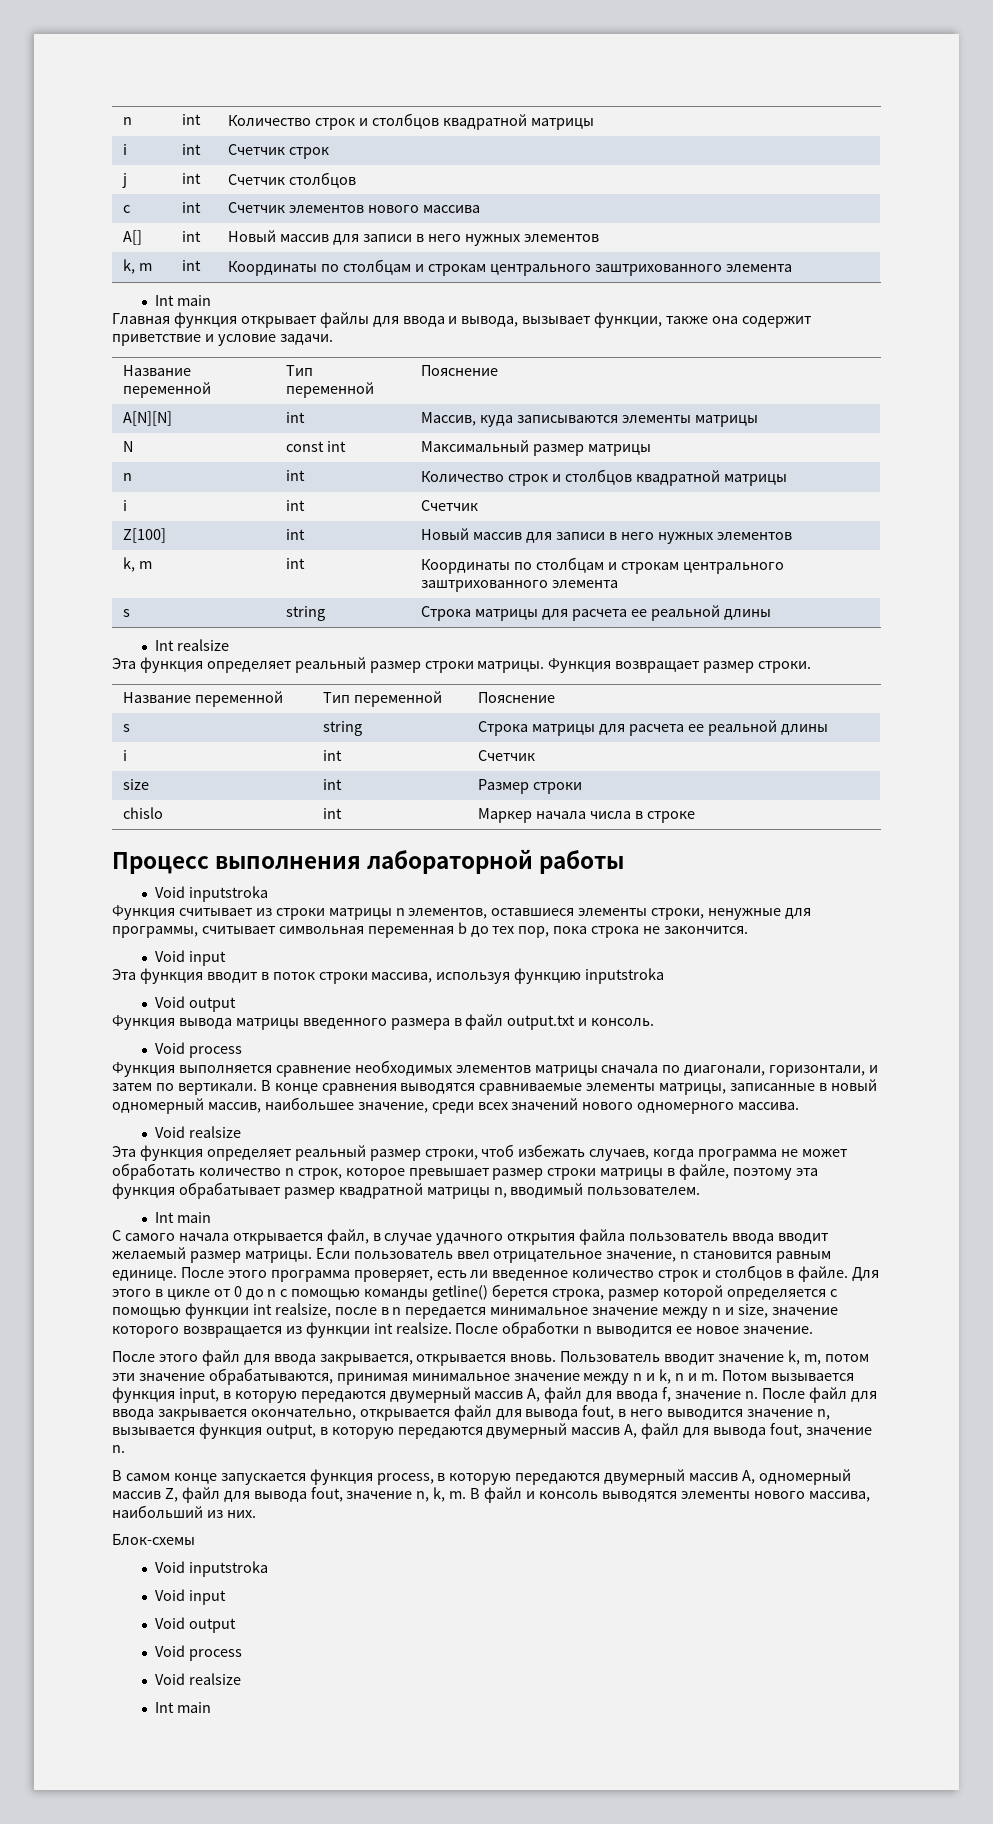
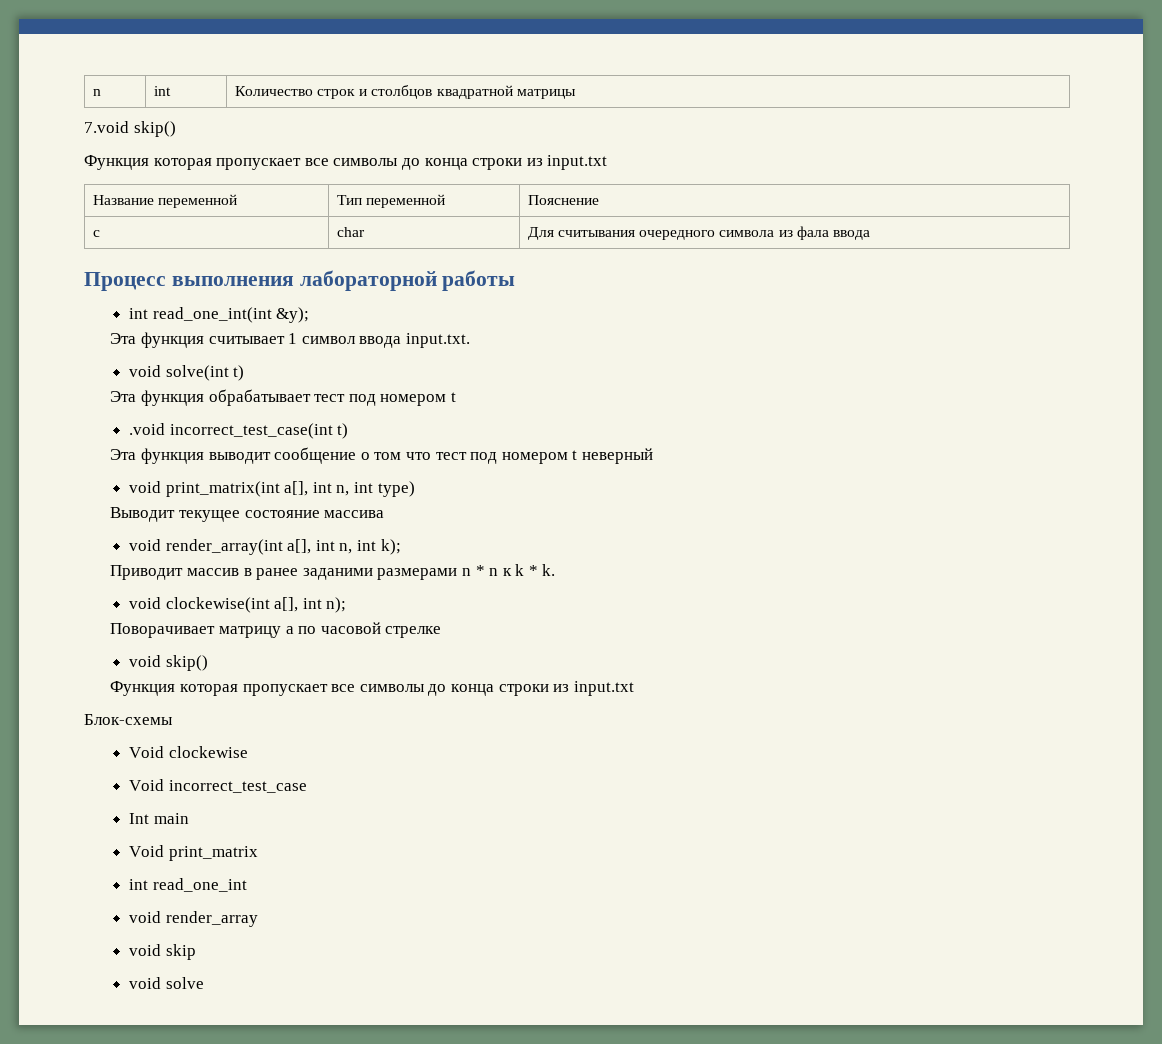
[123,117,133,125] [182,114,202,125] [228,113,594,130] [123,144,128,155] [182,144,202,155] [228,144,330,159] [122,173,128,188] [182,173,202,184] [228,172,357,188] [123,205,131,213] [182,202,202,213] [228,202,480,213] [123,230,143,245] [182,231,202,242] [228,230,599,246] [123,259,153,274] [182,260,202,271] [228,259,792,276] [155,295,212,306] [112,312,812,328] [112,334,333,346] [123,365,192,376] [123,382,212,398] [286,365,314,376] [286,382,375,398] [421,365,499,376] [123,411,173,426] [286,412,306,423] [421,412,758,427] [123,441,134,452] [286,441,347,452] [421,440,652,456] [123,473,133,481] [286,470,306,481] [421,469,787,486] [123,500,128,511] [286,500,306,511] [421,500,479,511] [123,528,167,543] [286,529,306,540] [421,528,792,544] [123,557,153,572] [286,558,306,569] [421,557,784,574] [421,580,619,592] [123,609,131,617] [286,606,326,621] [421,605,771,621] [155,639,230,651] [112,657,812,673] [123,691,284,707] [323,691,443,707] [478,692,556,703] [123,724,131,732] [323,721,363,736] [478,720,828,736] [123,750,128,761] [323,750,343,761] [478,750,536,761] [123,779,150,790] [323,779,343,790] [478,779,583,794] [123,807,164,819] [323,808,343,819] [478,808,695,823] [112,849,625,874] [155,886,269,902] [112,905,812,920] [112,922,749,938] [155,950,227,966] [112,968,665,984] [155,996,237,1012] [112,1014,655,1030] [155,1042,243,1058] [112,1060,879,1077] [112,1079,877,1095] [112,1097,800,1114] [155,1126,242,1138] [112,1144,848,1161] [112,1163,818,1180] [112,1182,701,1199] [155,1212,212,1223] [112,1229,829,1245] [112,1247,832,1263] [112,1265,879,1282] [112,1284,837,1301] [112,1303,838,1319] [112,1321,813,1338] [112,1350,869,1366] [112,1368,854,1385] [112,1387,877,1403] [112,1405,830,1421] [112,1423,872,1439] [112,1445,125,1453] [112,1469,851,1485] [112,1487,870,1503] [112,1505,256,1518] [112,1534,195,1545] [155,1561,269,1577] [155,1589,227,1605] [155,1617,237,1633] [155,1645,243,1661] [155,1673,242,1685] [155,1702,212,1713] n | int | Количество строк и столбцов квадратной матрицы // i | int | Счетчик строк // j | int | Счетчик столбцов // с | int | Счетчик элементов нового массива // А[] | int | Новый массив для записи в него нужных элементов // k, m | int | Координаты по столбцам и строкам центрального заштрихованного элемента // Int main // Главная функция открывает файлы для ввода и вывода, вызывает функции, также она содержит приветствие и условие задачи. // Название переменной | Тип переменной | Пояснение // A[N][N] | int | Массив, куда записываются элементы матрицы // N | const int | Максимальный размер матрицы // n | int | Количество строк и столбцов квадратной матрицы // i | int | Счетчик // Z[100] | int | Новый массив для записи в него нужных элементов // k, m | int | Координаты по столбцам и строкам центрального заштрихованного элемента // s | string | Строка матрицы для расчета ее реальной длины // Int realsize // Эта функция определяет реальный размер строки матрицы. Функция возвращает размер строки. // Название переменной | Тип переменной | Пояснение // s | string | Строка матрицы для расчета ее реальной длины // i | int | Счетчик // size | int | Размер строки // chislo | int | Маркер начала числа в строке // Процесс выполнения лабораторной работы // Void inputstroka // Функция считывает из строки матрицы n элементов, оставшиеся элементы строки, ненужные для программы, считывает символьная переменная b до тех пор, пока строка не закончится. // Void input // Эта функция вводит в поток строки массива, используя функцию inputstroka // Void output // Функция вывода матрицы введенного размера в файл output.txt и консоль. // Void process // Функция выполняется сравнение необходимых элементов матрицы сначала по диагонали, горизонтали, и затем по вертикали. В конце сравнения выводятся сравниваемые элементы матрицы, записанные в новый одномерный массив, наибольшее значение, среди всех значений нового одномерного массива. // Void realsize // Эта функция определяет реальный размер строки, чтоб избежать случаев, когда программа не может обработать количество n строк, которое превышает размер строки матрицы в файле, поэтому эта функция обрабатывает размер квадратной матрицы n, вводимый пользователем. // Int main // C самого начала открывается файл, в случае удачного открытия файла пользователь ввода вводит желаемый размер матрицы. Если пользователь ввел отрицательное значение, n становится равным единице. После этого программа проверяет, есть ли введенное количество строк и столбцов в файле. Для этого в цикле от 0 до n с помощью команды getline() берется строка, размер которой определяется с помощью функции int realsize, после в n передается минимальное значение между n и size, значение которого возвращается из функции int realsize. После обработки n выводится ее новое значение. // После этого файл для ввода закрывается, открывается вновь. Пользователь вводит значение k, m, потом эти значение обрабатываются, принимая минимальное значение между n и k, n и m. Потом вызывается функция input, в которую передаются двумерный массив A, файл для ввода f, значение n. После файл для ввода закрывается окончательно, открывается файл для вывода fout, в него выводится значение n, вызывается функция output, в которую передаются двумерный массив A, файл для вывода fout, значение n. // В самом конце запускается функция process, в которую передаются двумерный массив A, одномерный массив Z, файл для вывода fout, значение n, k, m. В файл и консоль выводятся элементы нового массива, наибольший из них. // Блок-схемы // Void inputstroka // Void input // Void output // Void process // Void realsize // Int main -> [92,89,101,96] [153,86,171,96] [234,85,576,99] [84,121,176,137] [84,155,608,170] [92,194,238,208] [336,194,446,208] [527,195,599,205] [92,230,100,237] [336,227,365,237] [527,226,871,240] [84,270,516,291] [129,307,310,323] [110,332,470,348] [129,365,245,381] [110,389,456,406] [129,423,349,439] [110,447,653,464] [129,481,415,497] [110,507,385,522] [129,539,401,555] [110,564,556,580] [129,597,347,613] [110,622,442,638] [129,655,208,671] [110,681,634,696] [84,714,173,725] [129,746,248,758] [129,779,307,793] [129,813,189,824] [129,845,258,861] [129,878,247,892] [129,911,258,927] [129,944,196,960] [129,977,204,989] n | int | Количество строк и столбцов квадратной матрицы // 7.void skip() // Функция которая пропускает все символы до конца строки из input.txt // Название переменной | Тип переменной | Пояснение // c | char | Для считывания очередного символа из фала ввода // Процесс выполнения лабораторной работы // int read_one_int(int &y); // Эта функция считывает 1 символ ввода input.txt. // void solve(int t) // Эта функция обрабатывает тест под номером t // .void incorrect_test_case(int t) // Эта функция выводит сообщение о том что тест под номером t неверный // void print_matrix(int a[], int n, int type) // Выводит текущее состояние массива // void render_array(int a[], int n, int k); // Приводит массив в ранее заданими размерами n * n к k * k. // void clockewise(int a[], int n); // Поворачивает матрицу a по часовой стрелке // void skip() // Функция которая пропускает все символы до конца строки из input.txt // Блок-схемы // Void clockewise // Void incorrect_test_case // Int main // Void print_matrix // int read_one_int // void render_array // void skip // void solve

